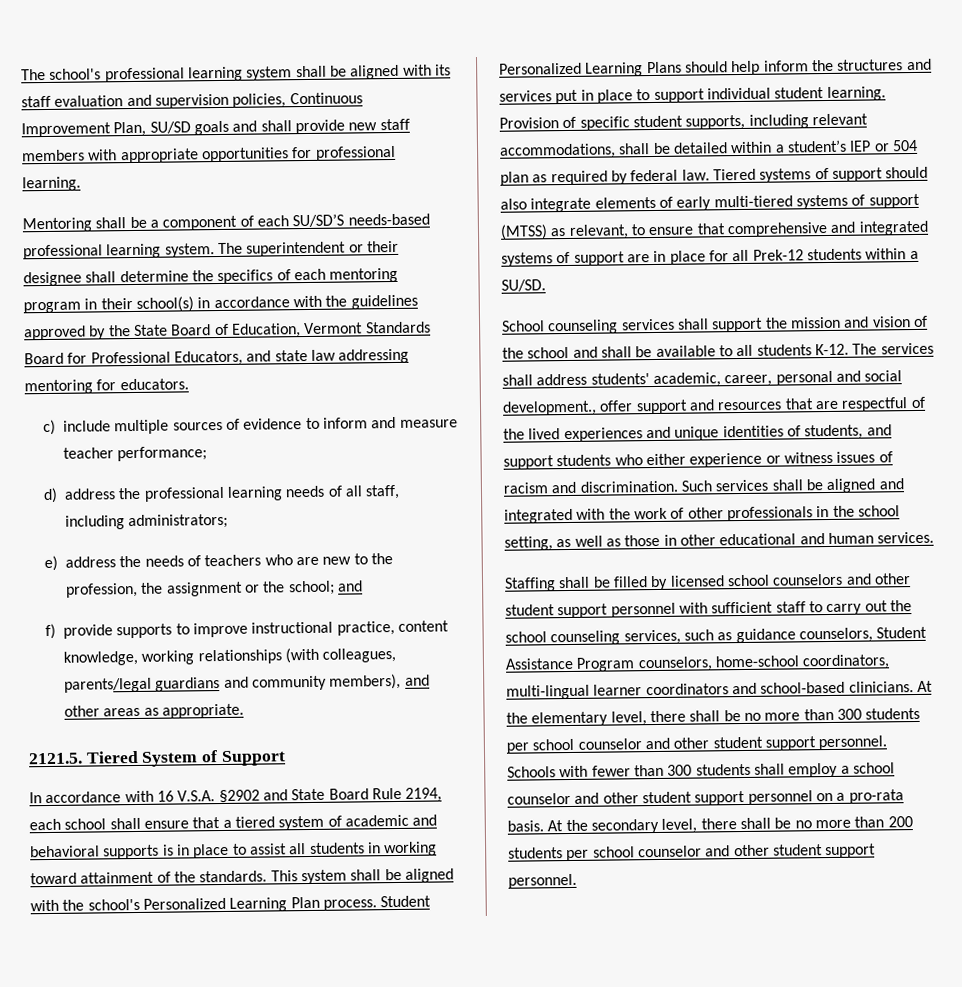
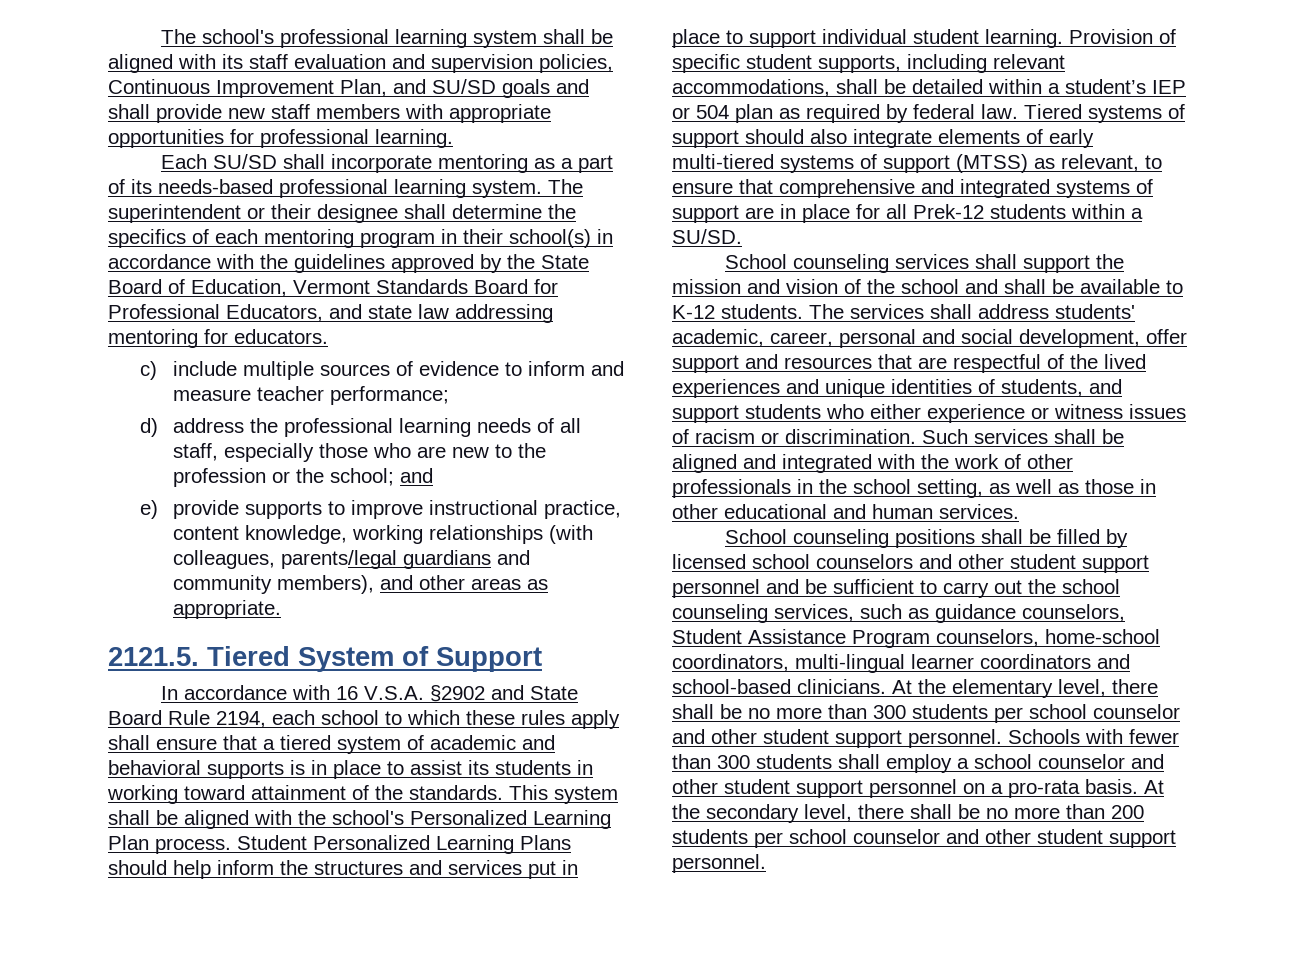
(147, 129) none -> [393,79,426,94] and
[22,213,345,233] Mentoring shall be a component of each SU/SD’S -> [160,154,613,173] [108,179,152,194] Each SU/SD shall incorporate mentoring as a part of its
[64,513,229,530] [43,554,262,572] including administrators; // e) address the needs of teachers -> [223,443,368,462] especially those
[65,581,243,598] profession, the assignment -> [172,468,266,487] profession
[44,623,56,640] f) -> [140,500,159,519] e)
(107, 824) none -> [385,710,620,729] to which these rules apply
[289,843,307,855] all -> [468,760,489,775] its
[736,343,849,357] all students K-12. -> [672,304,803,319] K-12 students.
[502,400,597,416] development., -> [1019,329,1140,348] development,
[551,481,577,494] and -> [761,432,779,444] or
[504,577,556,592] Staffing -> [724,529,975,548] School counseling positions
[678,601,806,614] with sufficient staff -> [766,579,914,594] and be sufficient

